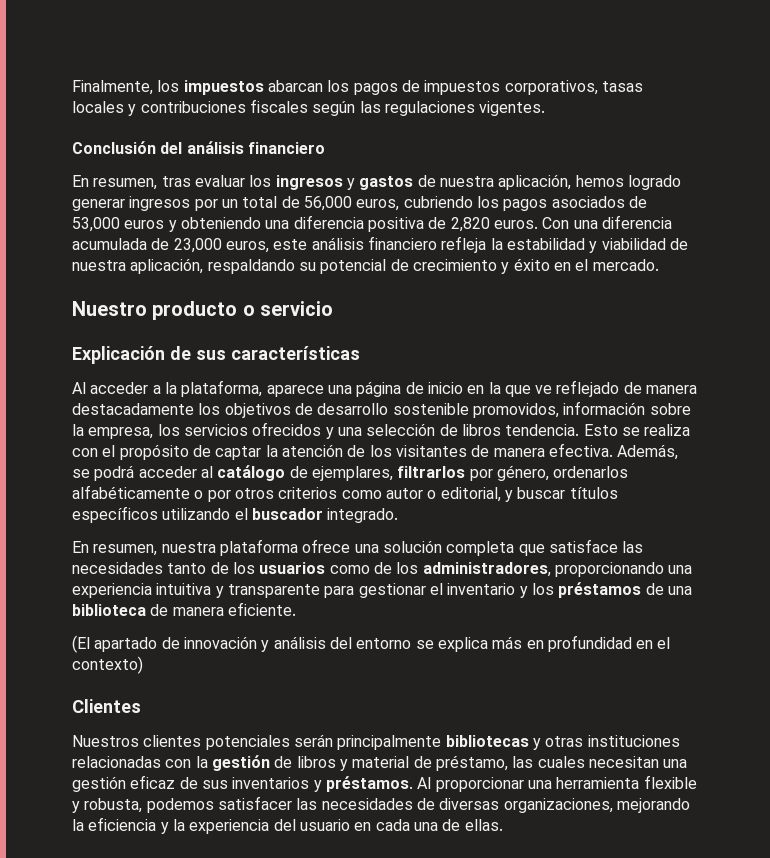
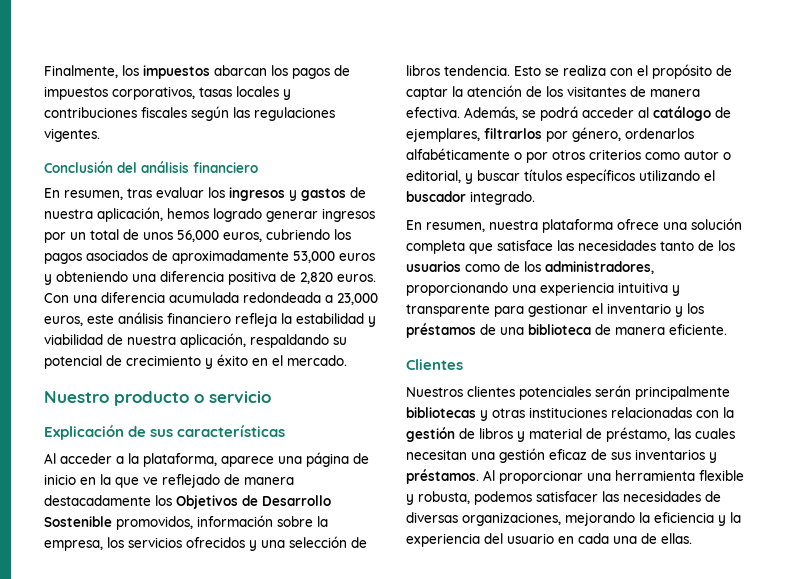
(300, 202) none -> [143,232,173,240] unos
(647, 202) none -> [172,250,289,264] aproximadamente
[151,238,170,250] de -> [243,292,333,303] redondeada a
[224,403,469,418] objetivos de desarrollo sostenible -> [176,495,331,509] [44,516,112,527] Objetivos de Desarrollo Sostenible
[72,635,671,653] [72,656,143,674] // (El apartado de innovación y análisis del entorno se explica más en profundidad en el contexto) -> (727, 329) none

